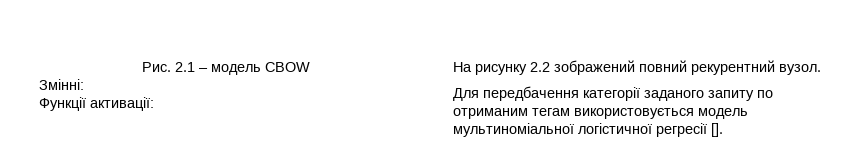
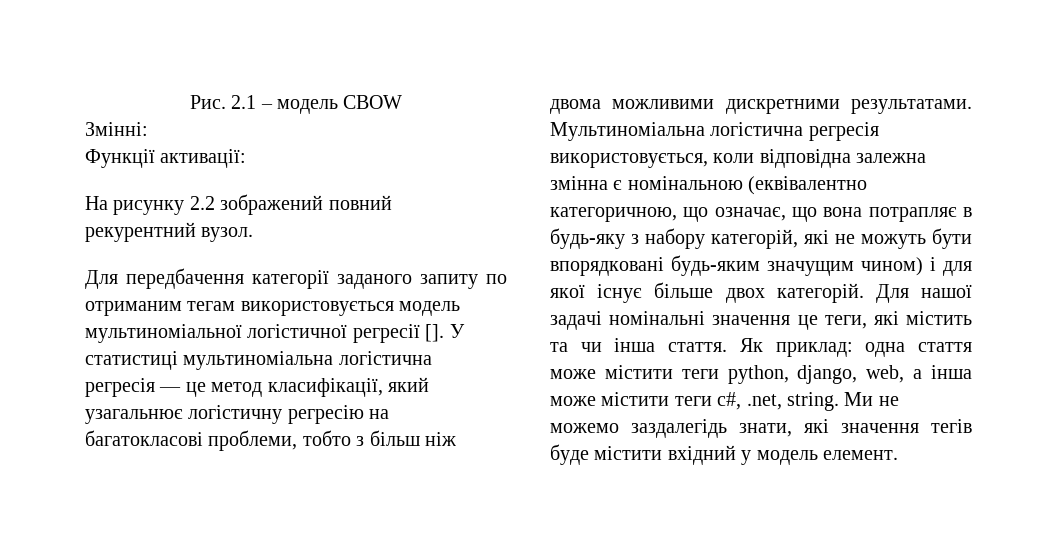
(723, 130) none -> [449,324,465,338] [85,351,432,370] [85,377,429,397] [85,405,390,424] [85,430,456,451] [550,99,972,114] [550,122,879,141] [550,149,927,168] [550,176,868,195] [550,207,972,222] [550,228,972,249] [550,255,972,276] [550,282,972,303] [550,311,972,330] [550,338,972,357] [550,365,972,384] [550,392,899,411] [550,419,972,438] [550,444,898,465] У статистиці мультиноміальна логістична регресія — це метод класифікації, який узагальнює логістичну регресію на багатокласові проблеми, тобто з більш ніж двома можливими дискретними результатами. Мультиноміальна логістична регресія використовується, коли відповідна залежна змінна є номінальною (еквівалентно категоричною, що означає, що вона потрапляє в будь-яку з набору категорій, які не можуть бути впорядковані будь-яким значущим чином) і для якої існує більше двох категорій. Для нашої задачі номінальні значення це теги, які містить та чи інша стаття. Як приклад: одна стаття може містити теги python, django, web, а інша може містити теги c#, .net, string. Ми не можемо заздалегідь знати, які значення тегів буде містити вхідний у модель елемент.

